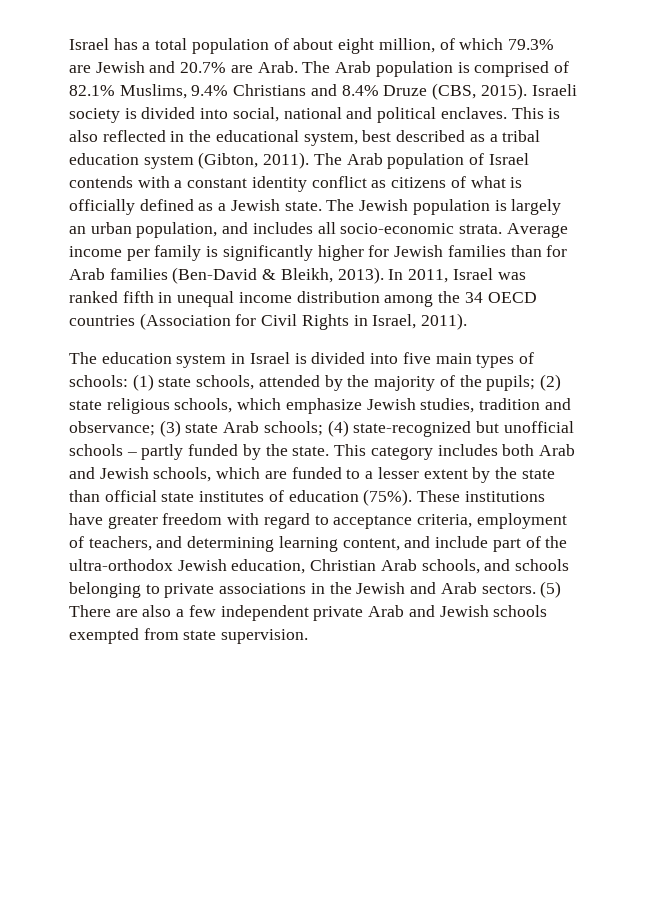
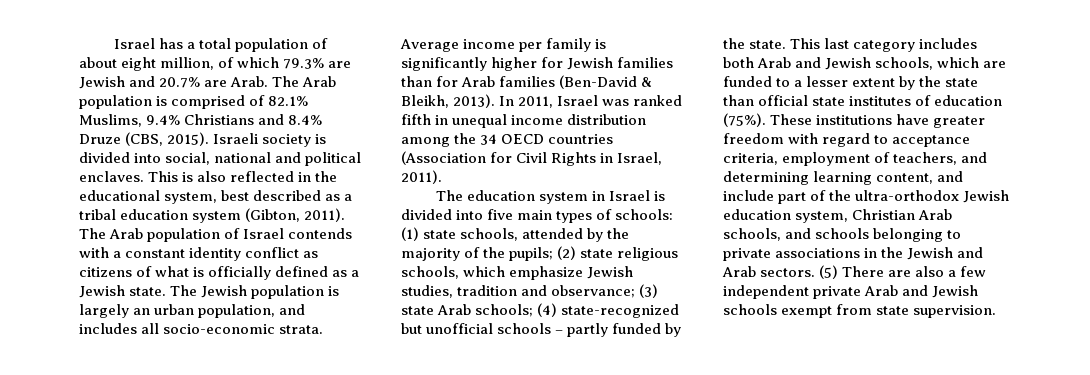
(367, 450) none -> [824,38,850,49] last
[231,559,306,574] education, -> [723,209,849,223] education system,
[69,628,139,644] exempted -> [781,306,833,318] exempt

